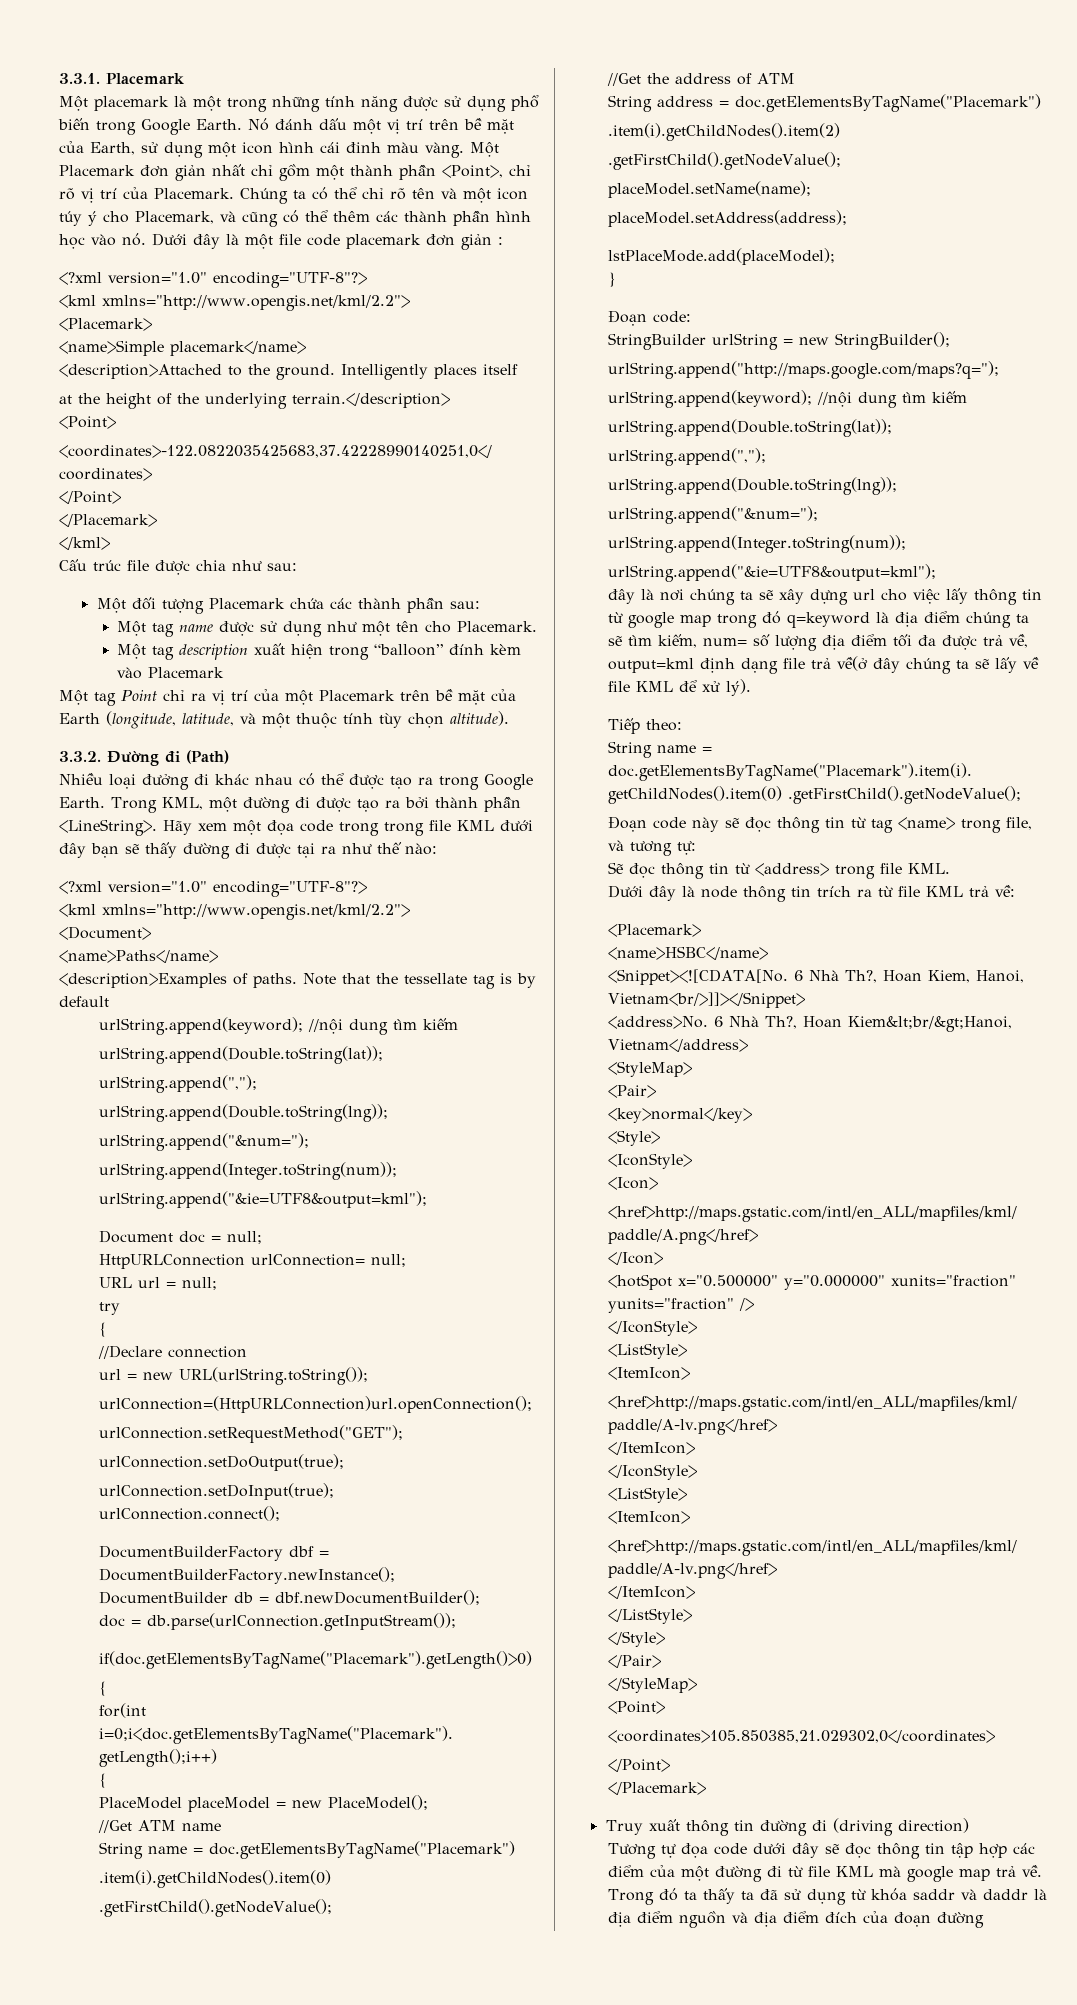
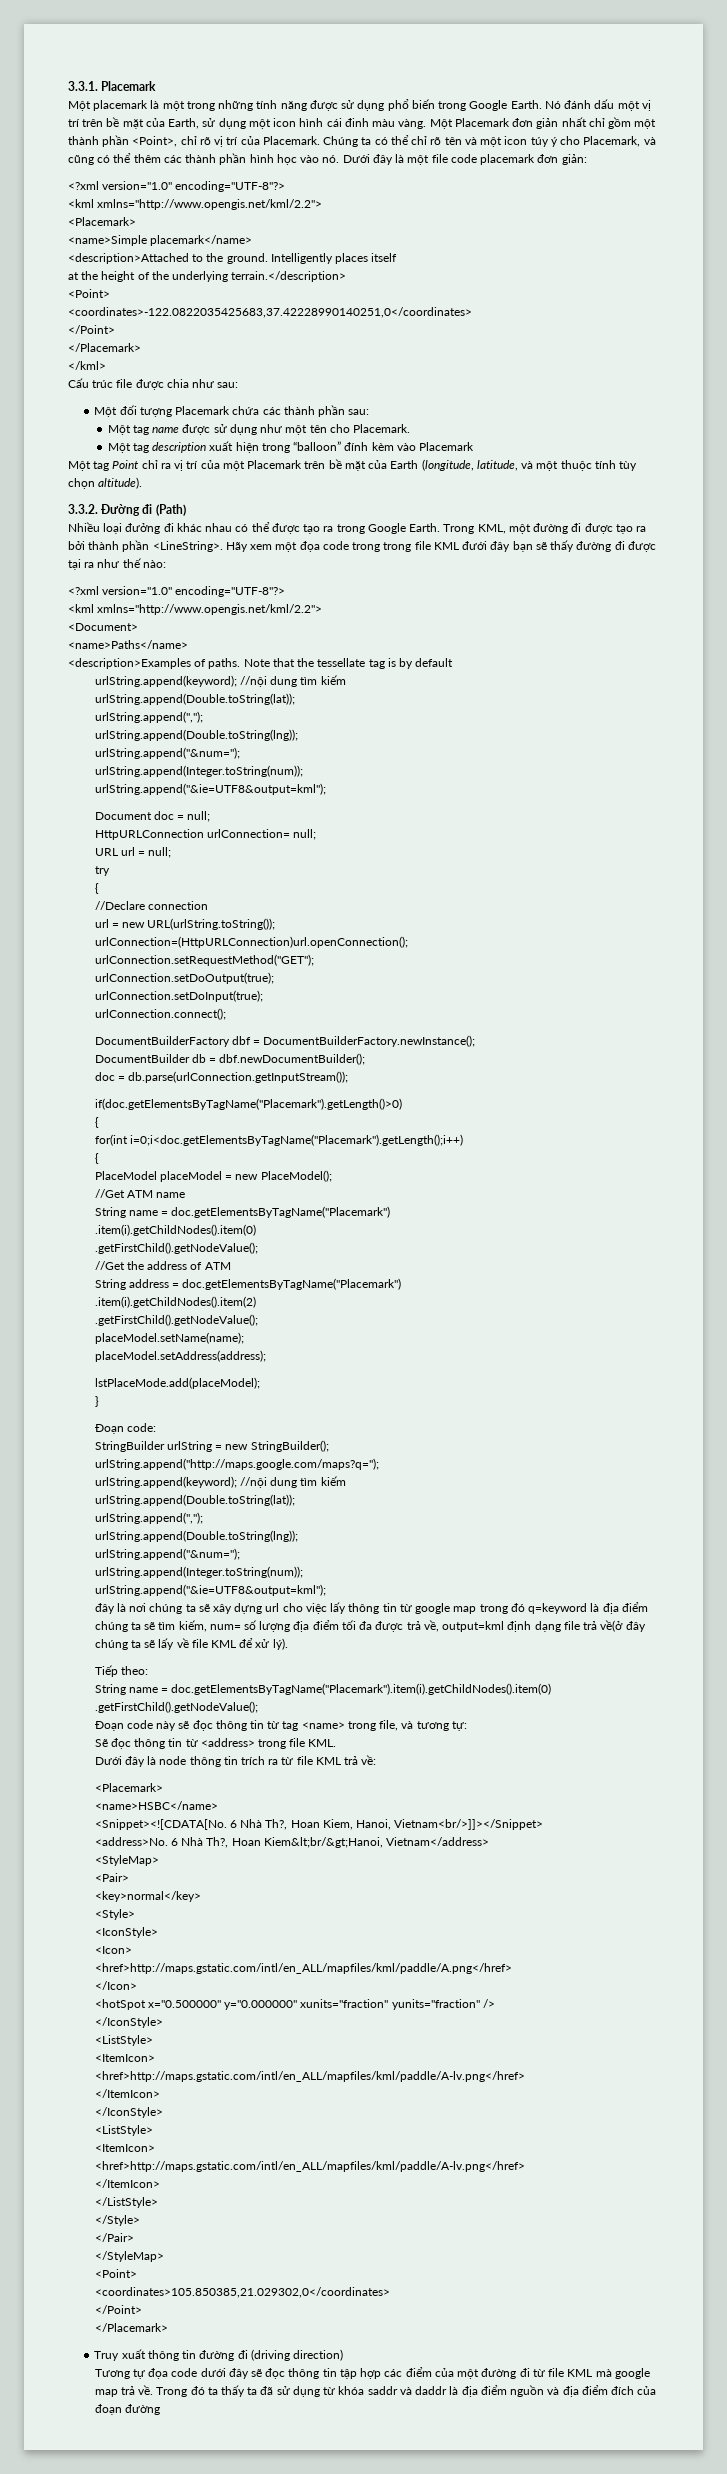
[461,234,503,250] giản : -> [561,154,587,165] giản:

